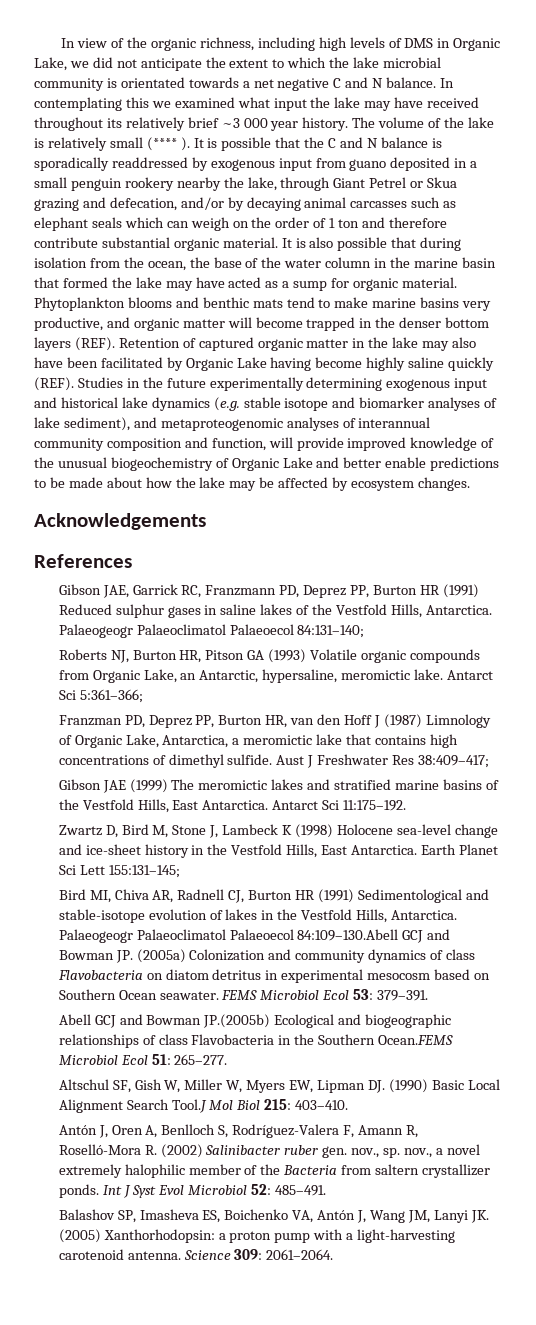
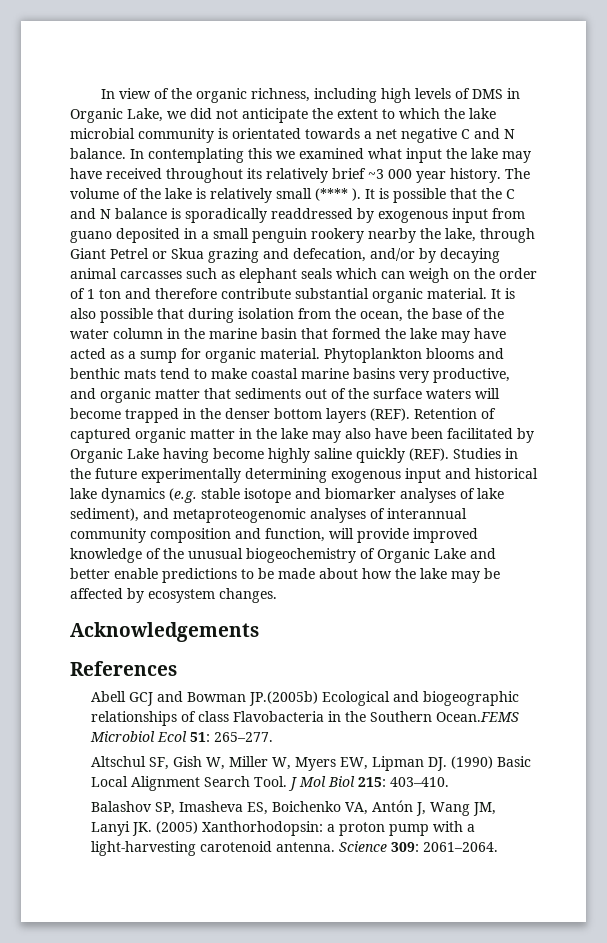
(369, 302) none -> [251,368,298,379] coastal
(225, 323) none -> [204,388,471,399] that sediments out of the surface waters
[58,584,479,598] [58,604,492,618] [58,624,365,638] [58,649,480,663] [58,669,494,683] [58,689,143,703] [58,714,491,728] [58,734,458,748] [58,754,490,768] [58,779,499,793] [58,799,407,813] [58,824,498,838] [58,844,498,858] [58,865,180,878] [58,889,489,903] [58,909,458,923] [58,929,451,943] [58,949,476,963] [57,969,491,983] [58,989,429,1001] // Gibson JAE, Garrick RC, Franzmann PD, Deprez PP, Burton HR (1991) Reduced sulphur gases in saline lakes of the Vestfold Hills, Antarctica. Palaeogeogr Palaeoclimatol Palaeoecol 84:131–140; // Roberts NJ, Burton HR, Pitson GA (1993) Volatile organic compounds from Organic Lake, an Antarctic, hypersaline, meromictic lake. Antarct Sci 5:361–366; // Franzman PD, Deprez PP, Burton HR, van den Hoff J (1987) Limnology of Organic Lake, Antarctica, a meromictic lake that contains high concentrations of dimethyl sulfide. Aust J Freshwater Res 38:409–417; // Gibson JAE (1999) The meromictic lakes and stratified marine basins of the Vestfold Hills, East Antarctica. Antarct Sci 11:175–192. // Zwartz D, Bird M, Stone J, Lambeck K (1998) Holocene sea-level change and ice-sheet history in the Vestfold Hills, East Antarctica. Earth Planet Sci Lett 155:131–145; // Bird MI, Chiva AR, Radnell CJ, Burton HR (1991) Sedimentological and stable-isotope evolution of lakes in the Vestfold Hills, Antarctica. Palaeogeogr Palaeoclimatol Palaeoecol 84:109–130.Abell GCJ and Bowman JP. (2005a) Colonization and community dynamics of class Flavobacteria on diatom detritus in experimental mesocosm based on Southern Ocean seawater. FEMS Microbiol Ecol 53: 379–391. -> (177, 668) none
[171,1099,207,1113] Tool.J -> [254,776,298,791] Tool. J
[58,1124,418,1138] [58,1144,480,1158] [58,1164,491,1178] [58,1184,327,1198] // Antón J, Oren A, Benlloch S, Rodríguez-Valera F, Amann R, Roselló-Mora R. (2002) Salinibacter ruber gen. nov., sp. nov., a novel extremely halophilic member of the Bacteria from saltern crystallizer ponds. Int J Syst Evol Microbiol 52: 485–491. -> (450, 782) none

